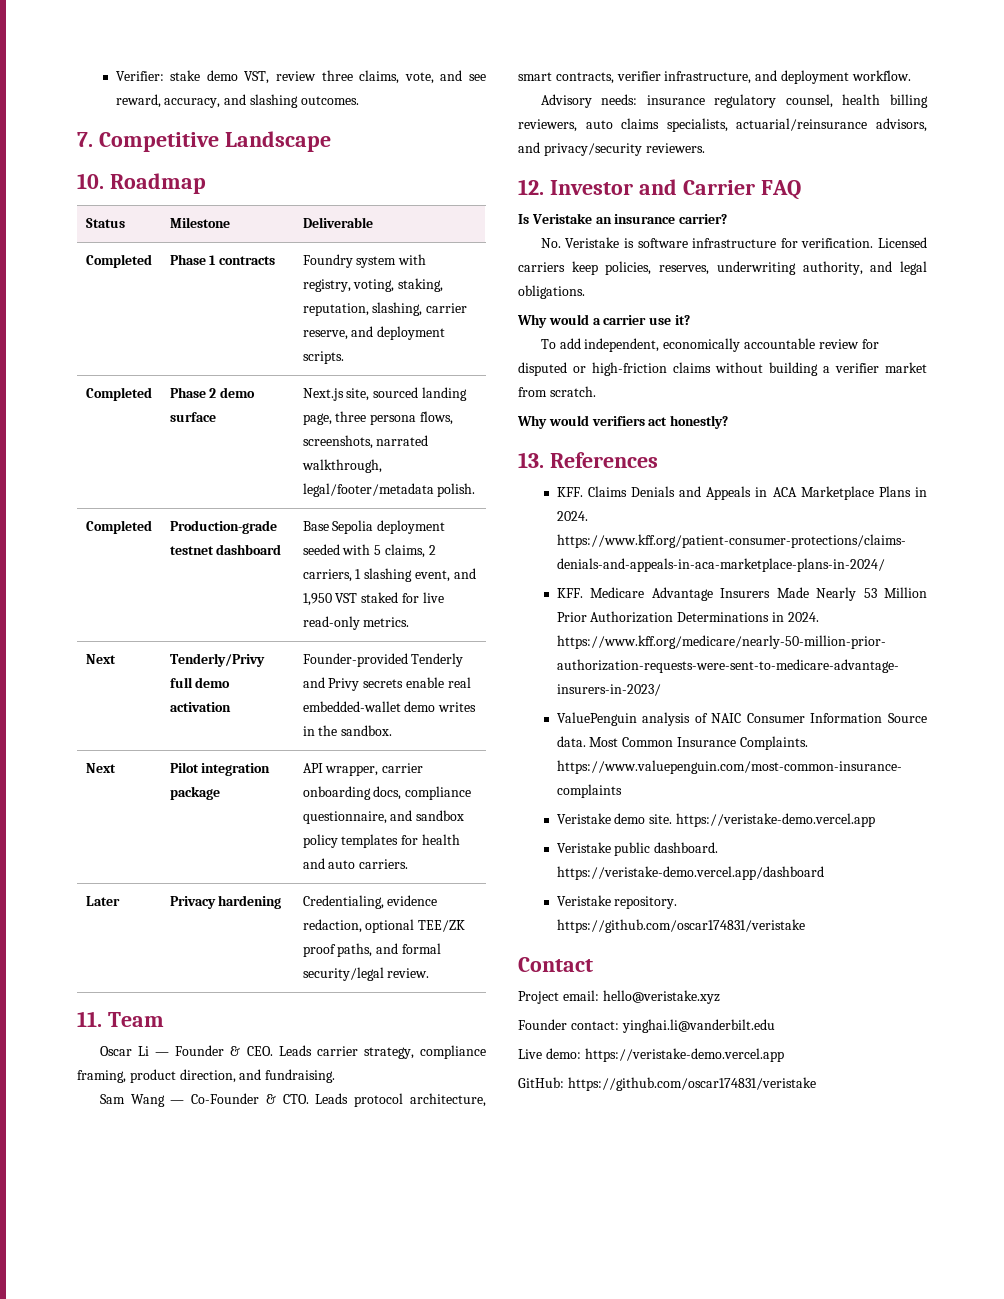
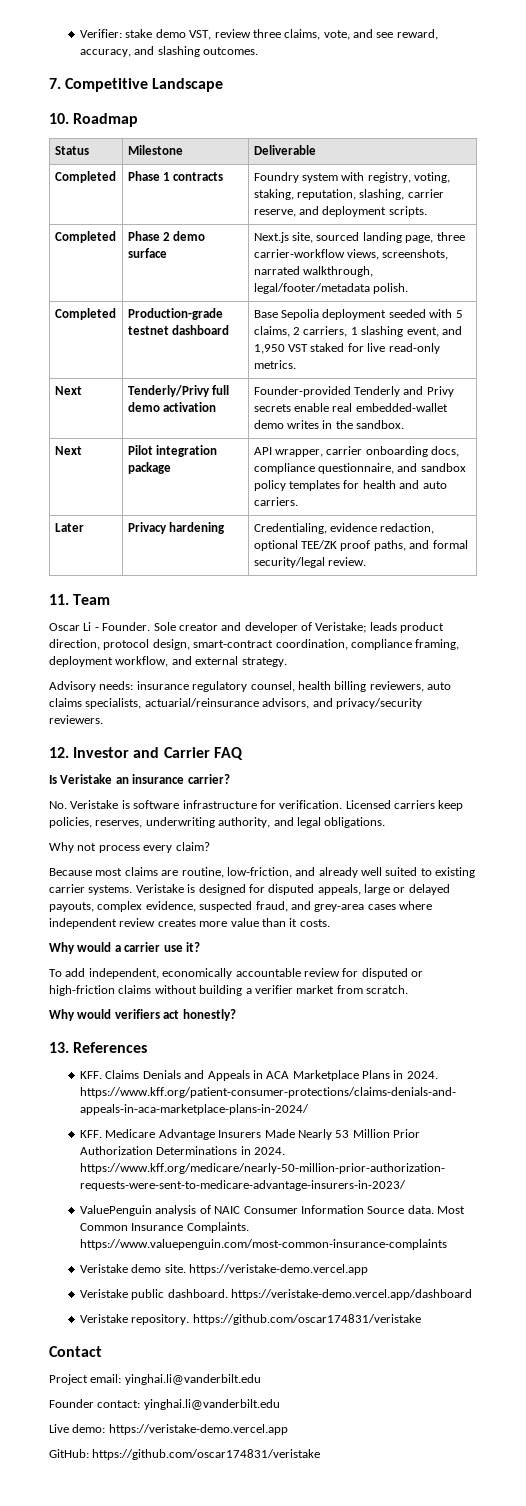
[370,411,453,425] persona flows, -> [253,249,380,260] carrier-workflow views,
[155,1045,486,1059] [77,1069,336,1083] [99,1093,486,1107] [518,70,911,84] — Founder & CEO. Leads carrier strategy, compliance framing, product direction, and fundraising. // Sam Wang — Co-Founder & CTO. Leads protocol architecture, smart contracts, verifier infrastructure, and deployment workflow. -> [94,622,445,633] [49,639,460,650] [49,656,287,667] - Founder. Sole creator and developer of Veristake; leads product direction, protocol design, smart-contract coordination, compliance framing, deployment workflow, and external strategy.
(585, 292) none -> [49,842,210,853] [49,867,476,878] [49,884,450,895] [49,901,432,912] [49,918,330,929] // Why not process every claim? // Because most claims are routine, low-friction, and already well suited to existing carrier systems. Veristake is designed for disputed appeals, large or delayed payouts, complex evidence, suspected fraud, and grey-area cases where independent review creates more value than it costs.
[602,990,720,1004] hello@veristake.xyz -> [124,1374,261,1385] yinghai.li@vanderbilt.edu

